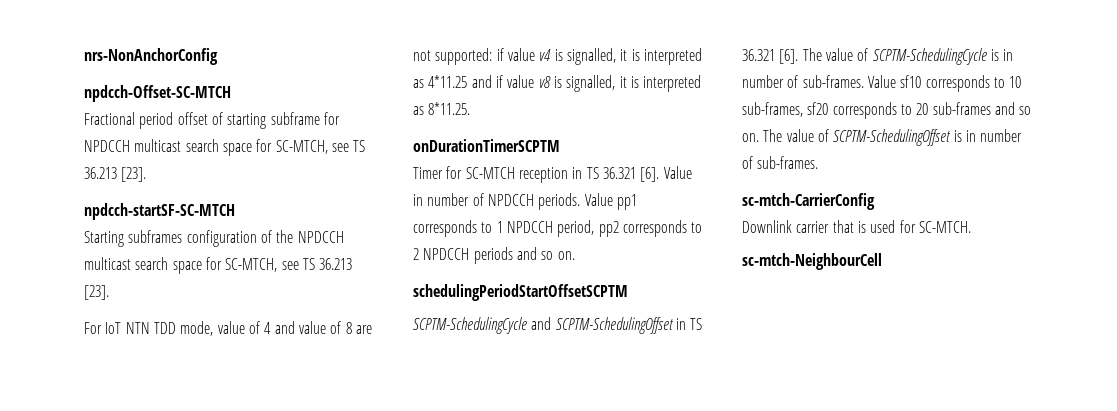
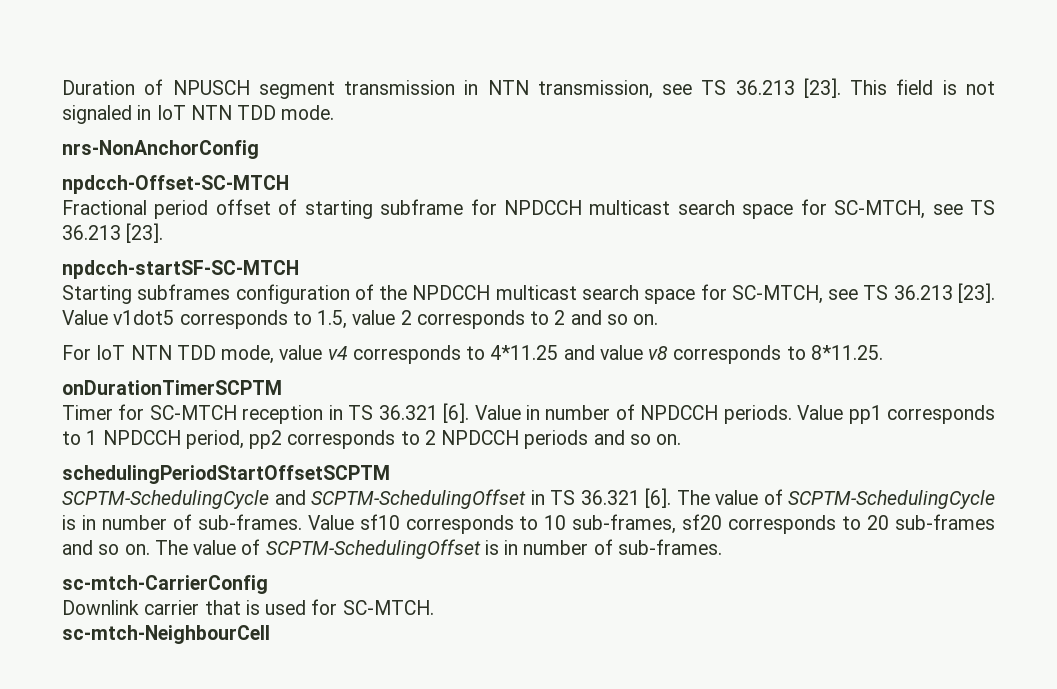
(84, 56) none -> [62,78,995,99] [62,105,335,124] Duration of NPUSCH segment transmission in NTN transmission, see TS 36.213 [23]. This field is not signaled in IoT NTN TDD mode. //
(109, 292) none -> [62,310,659,329] Value v1dot5 corresponds to 1.5, value 2 corresponds to 2 and so on.
[248,321,372,334] [413,48,702,65] [413,75,702,92] [413,106,424,115] of 4 and value of 8 are not supported: if value v4 is signalled, it is interpreted as 4*11.25 and if value v8 is signalled, it is interpreted as -> [327,345,806,364] v4 corresponds to 4*11.25 and value v8 corresponds to

